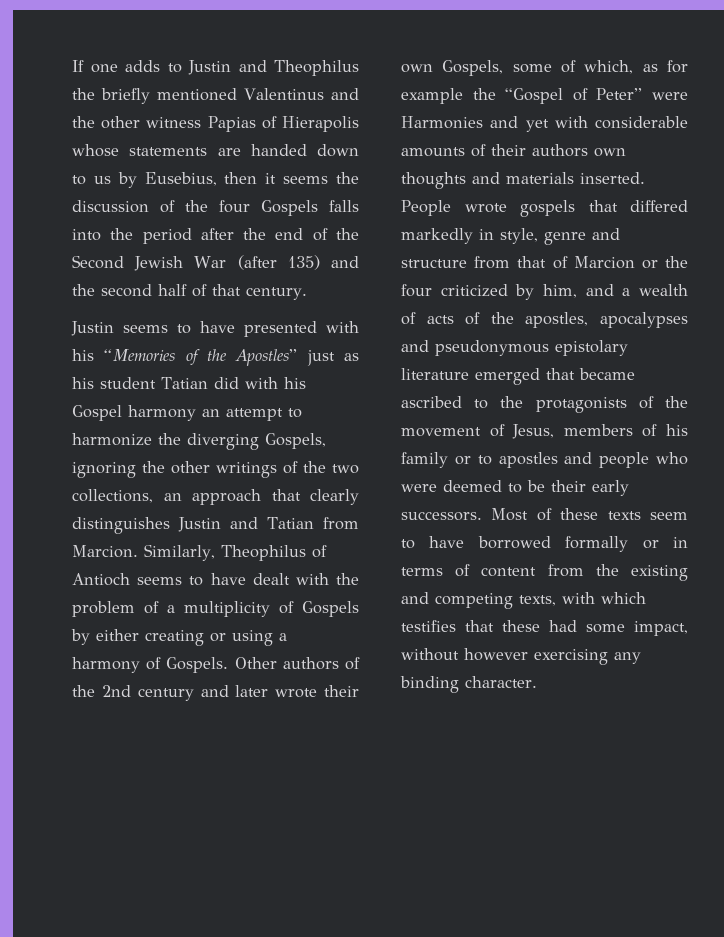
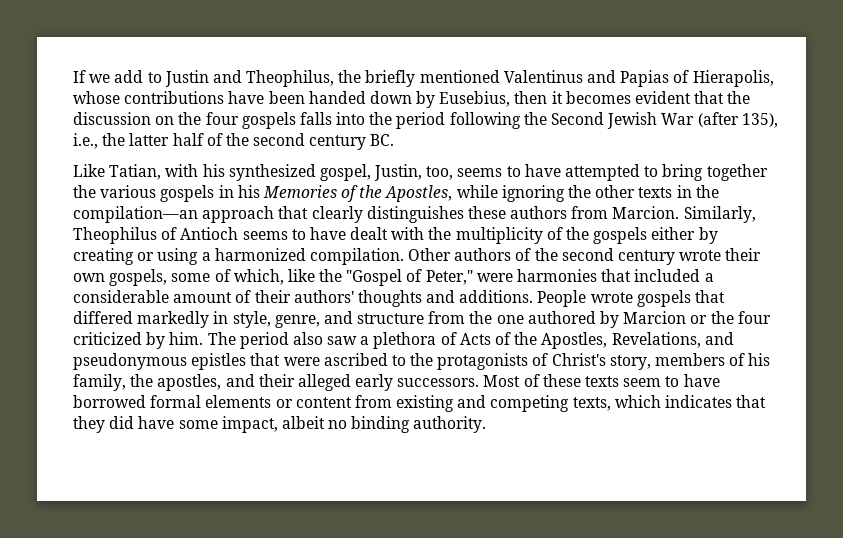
[90,60,160,73] one adds -> [89,70,144,83] we add
[274,60,359,76] Theophilus -> [246,70,335,87] Theophilus,
[72,116,359,132] [72,144,359,157] [72,175,111,185] the other witness Papias of Hierapolis whose statements are handed down to us -> [620,70,774,87] [73,91,412,104] Papias of Hierapolis, whose contributions have been handed down
[283,176,329,184] seems -> [565,91,725,104] becomes evident that
[160,200,318,216] of the four Gospels -> [155,112,296,129] on the four gospels
[200,228,328,241] after the end of -> [449,112,521,129] following
[287,255,359,270] [72,284,307,300] [71,321,359,337] [72,349,359,366] [72,377,306,389] [72,405,302,421] [72,433,326,450] [72,461,359,478] [72,489,182,503] 135) and the second half of that century. // Justin seems to have presented with his “Memories of the Apostles” just as his student Tatian did with his Gospel harmony an attempt to harmonize the diverging Gospels, ignoring the other writings of the two collections, an -> [741,113,778,128] [73,133,395,150] [73,164,768,181] [73,185,719,202] [73,206,198,223] 135), i.e., the latter half of the second century BC. // Like Tatian, with his synthesized gospel, Justin, too, seems to have attempted to bring together the various gospels in his Memories of the Apostles, while ignoring the other texts in the compilation—an
[178,517,315,532] Justin and Tatian -> [467,206,568,219] these authors
[72,601,359,617] [71,629,139,645] problem of a multiplicity of Gospels by either -> [455,227,718,244] multiplicity of the gospels either by
[72,657,229,673] harmony of Gospels. -> [214,248,404,265] harmonized compilation.
[101,685,269,701] 2nd century and later -> [561,248,676,265] second century
[442,60,504,76] Gospels, -> [109,269,168,286] gospels,
[642,60,688,73] [401,88,688,104] [401,116,688,132] [401,144,626,157] [401,172,645,189] as for example the “Gospel of Peter” were Harmonies and yet with considerable amounts of their authors own thoughts and materials inserted. -> [287,269,714,286] [73,290,534,307] like the "Gospel of Peter," were harmonies that included a considerable amount of their authors' thoughts and additions.
[544,232,586,245] genre -> [274,315,320,328] genre,
[517,256,568,269] that of -> [469,311,620,328] the one authored by
[543,284,688,298] [401,312,688,328] [401,340,628,356] [401,368,635,385] him, and a wealth of acts of the apostles, apocalypses and pseudonymous epistolary literature emerged that became -> [169,332,734,349] [73,353,320,370] him. The period also saw a plethora of Acts of the Apostles, Revelations, and pseudonymous epistles that were
[665,396,688,408] [401,424,688,439] [401,452,688,468] [401,480,586,493] the movement of Jesus, members of his family or to apostles and people who were deemed to be their -> [551,353,771,370] [73,374,351,391] Christ's story, members of his family, the apostles, and their alleged
[565,536,688,552] [401,564,471,577] formally or in terms of -> [150,395,293,408] formal elements or
[595,564,619,576] the -> (392, 401) none
[562,592,646,604] [401,620,688,636] [401,648,641,665] [400,676,537,693] with which testifies that these had some impact, without however exercising any binding character. -> [614,395,767,408] [73,416,487,433] which indicates that they did have some impact, albeit no binding authority.

